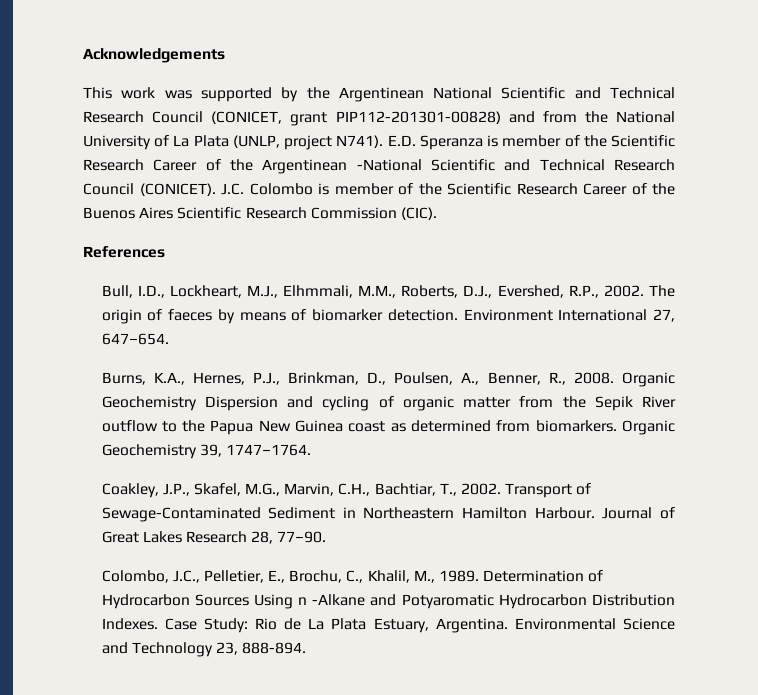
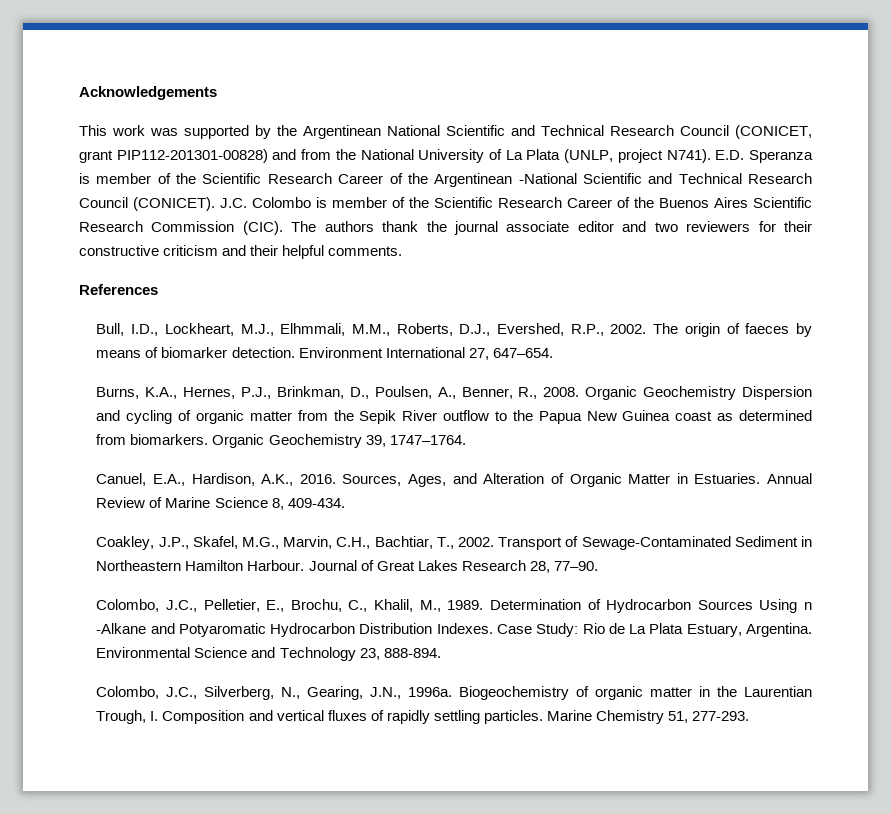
(437, 213) none -> [291,221,813,235] [79,245,403,259] The authors thank the journal associate editor and two reviewers for their constructive criticism and their helpful comments.
(311, 450) none -> [96,473,812,487] [96,497,345,510] // Canuel, E.A., Hardison, A.K., 2016. Sources, Ages, and Alteration of Organic Matter in Estuaries. Annual Review of Marine Science 8, 409-434.
(307, 648) none -> [96,686,812,700] [96,710,750,724] // Colombo, J.C., Silverberg, N., Gearing, J.N., 1996a. Biogeochemistry of organic matter in the Laurentian Trough, I. Composition and vertical fluxes of rapidly settling particles. Marine Chemistry 51, 277-293.

